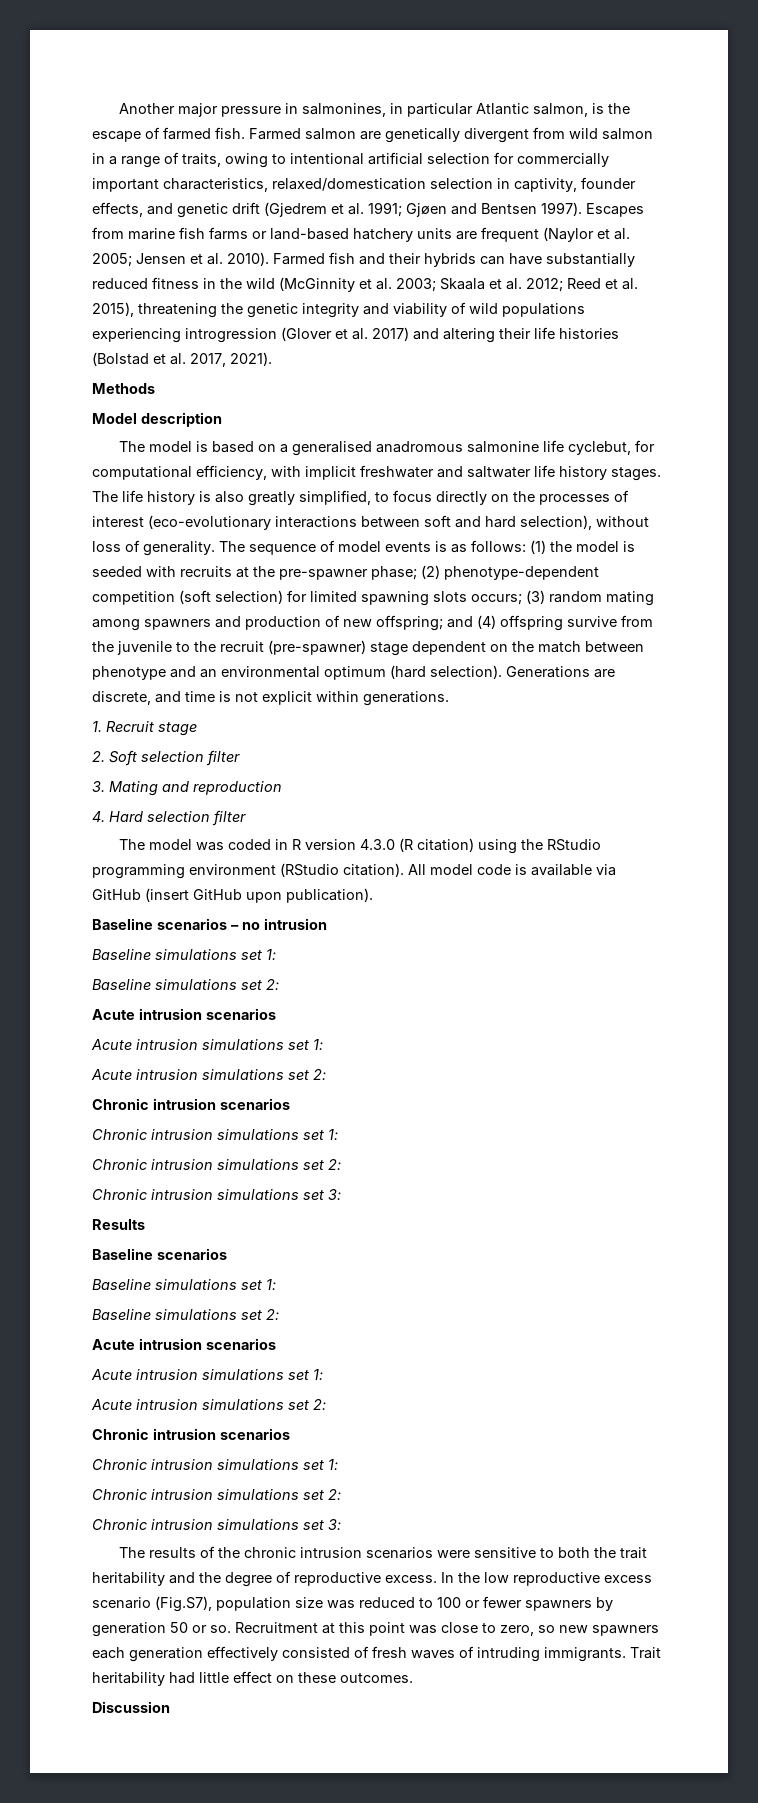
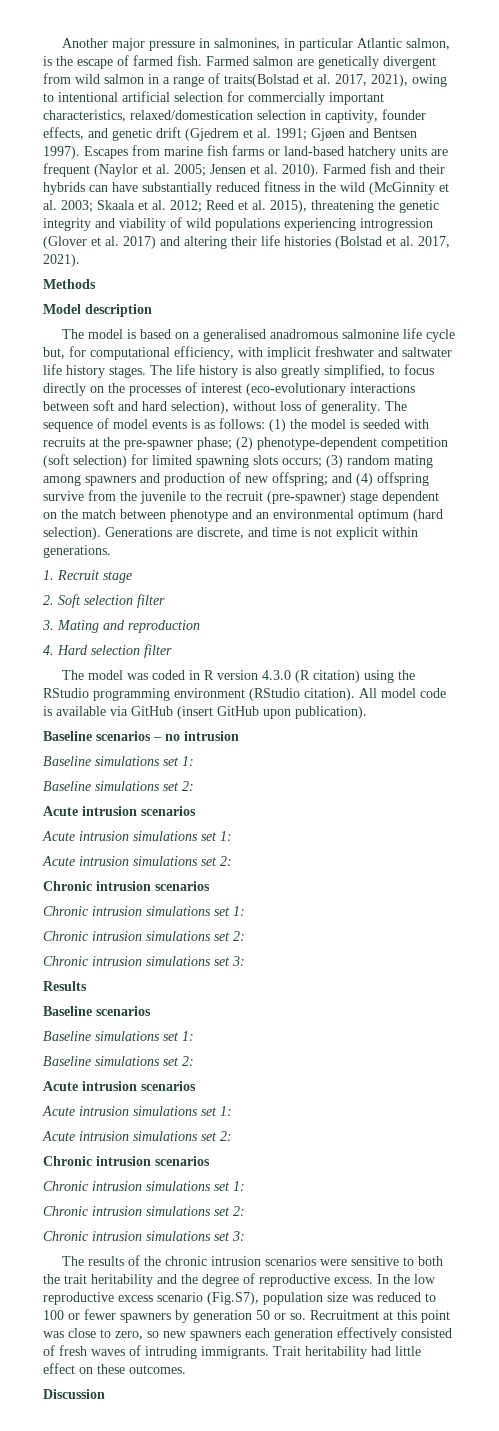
[182,153,221,167] traits, -> [224,74,408,87] traits(Bolstad et al. 2017, 2021),
[568,441,632,455] cyclebut, -> [425,329,455,342] [43,347,65,359] cycle but,

